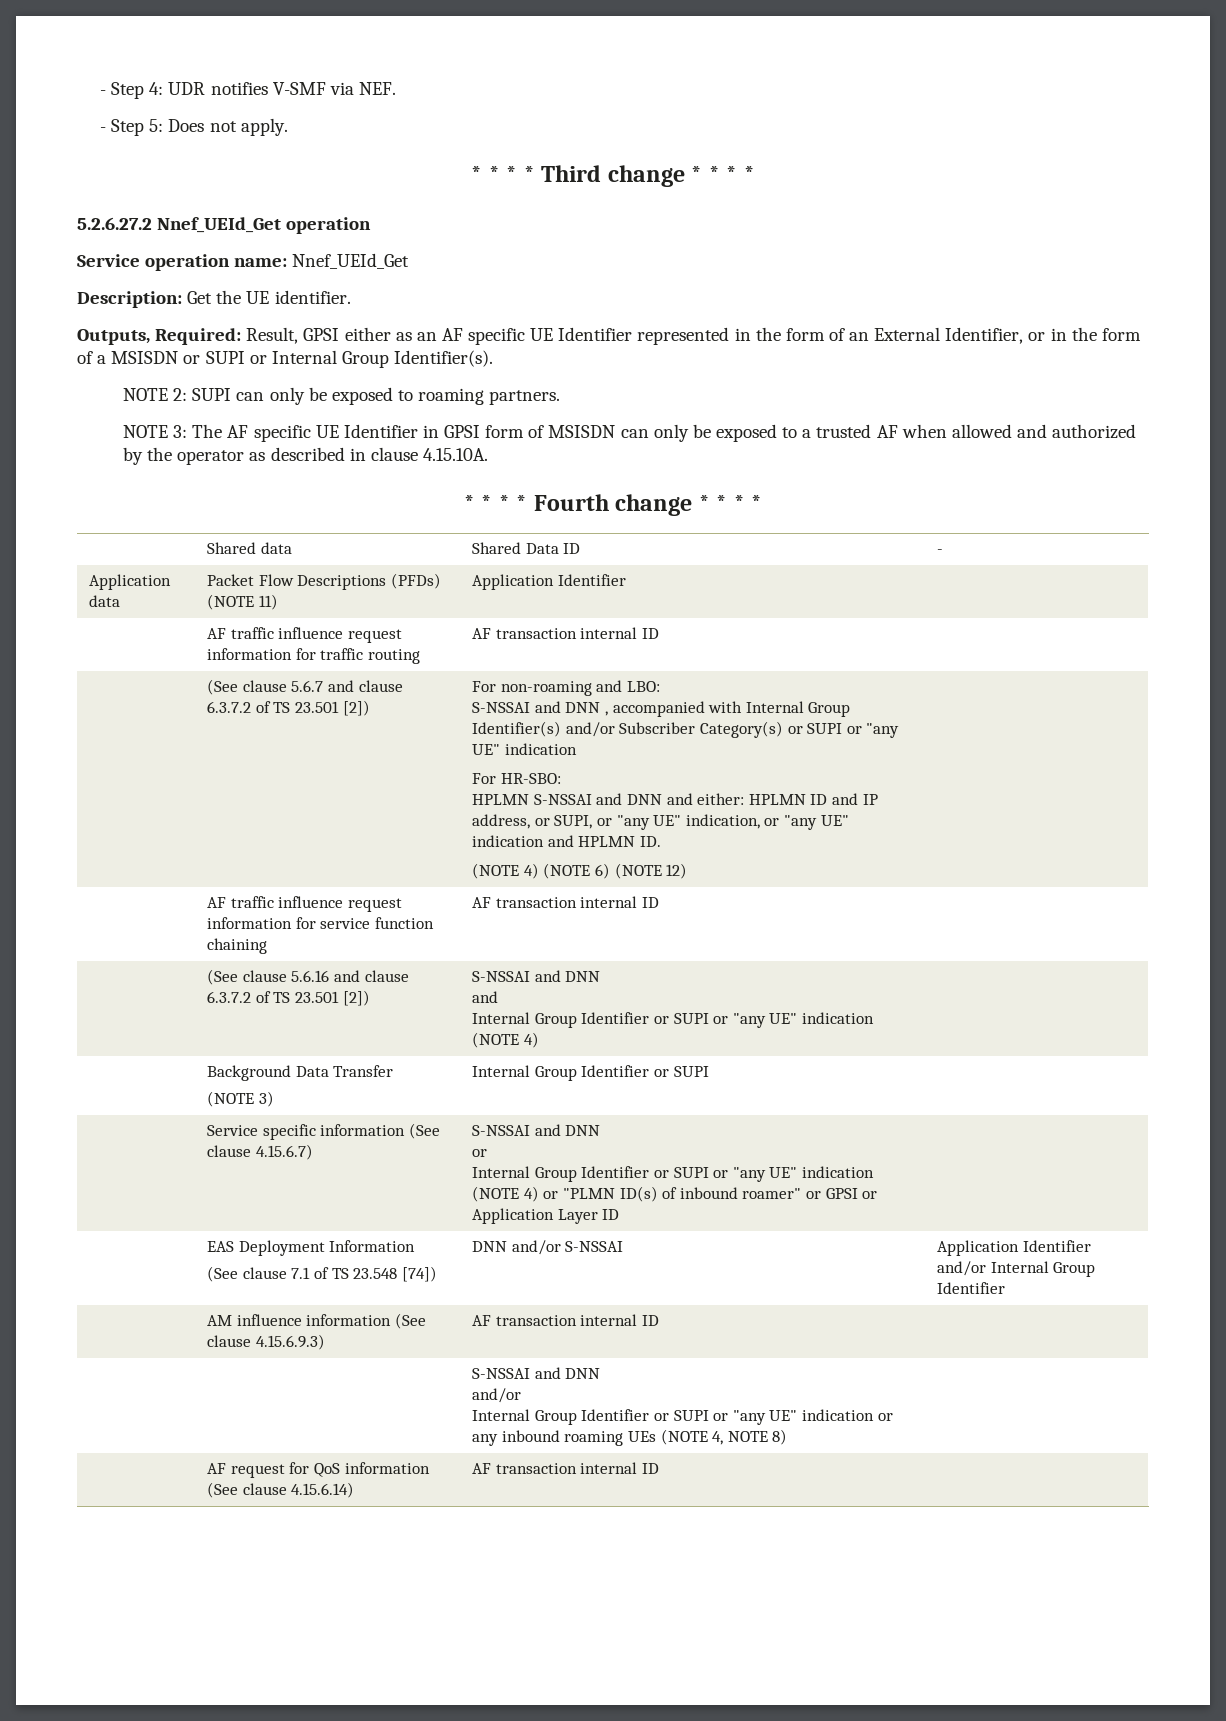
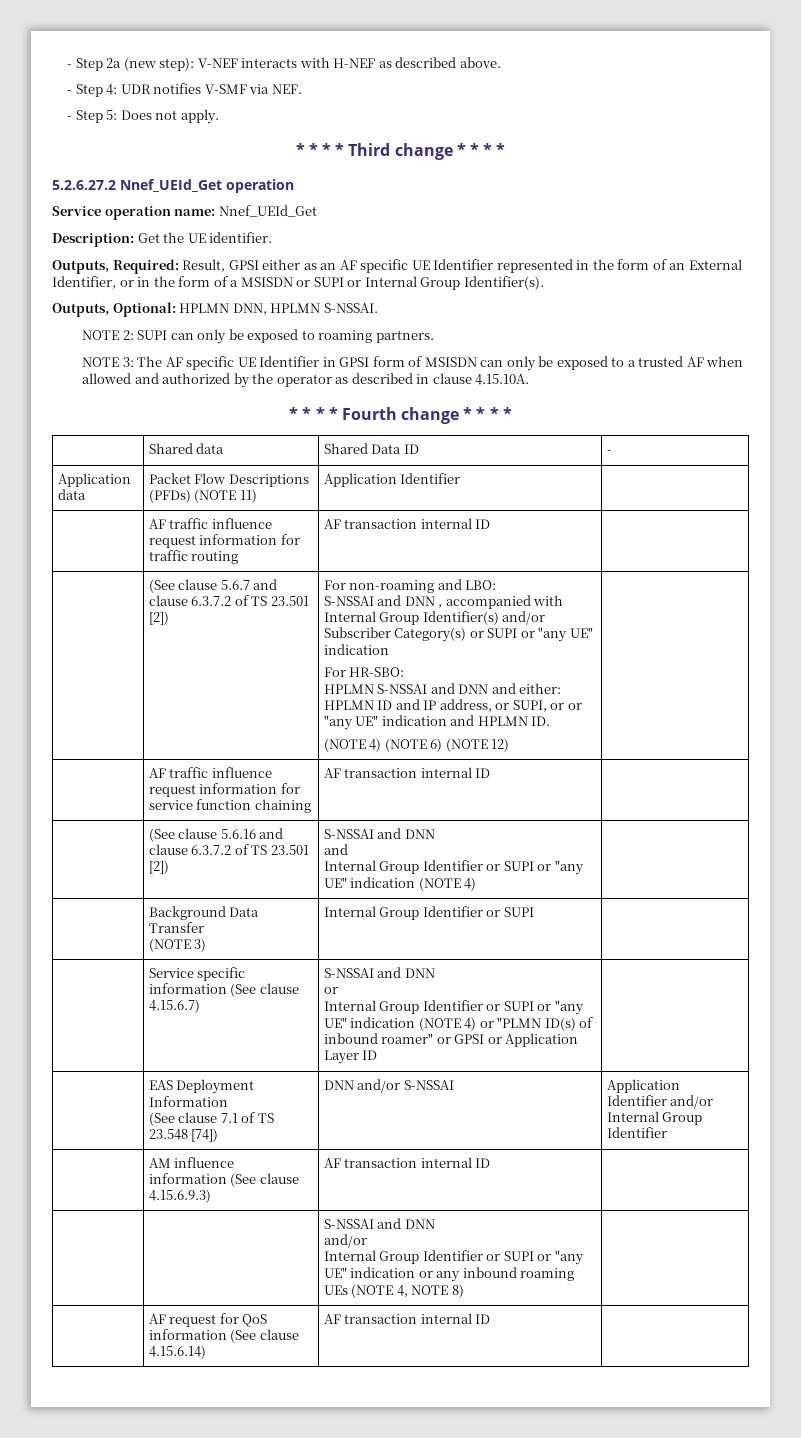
[100,82,145,99] - Step -> [67,57,501,71] [67,84,103,97] - Step 2a (new step): V-NEF interacts with H-NEF as described above. // - Step
(494, 358) none -> [52,302,378,317] // Outputs, Optional: HPLMN DNN, HPLMN S-NSSAI.
[616,814,760,830] "any UE" indication, -> (565, 706) none

